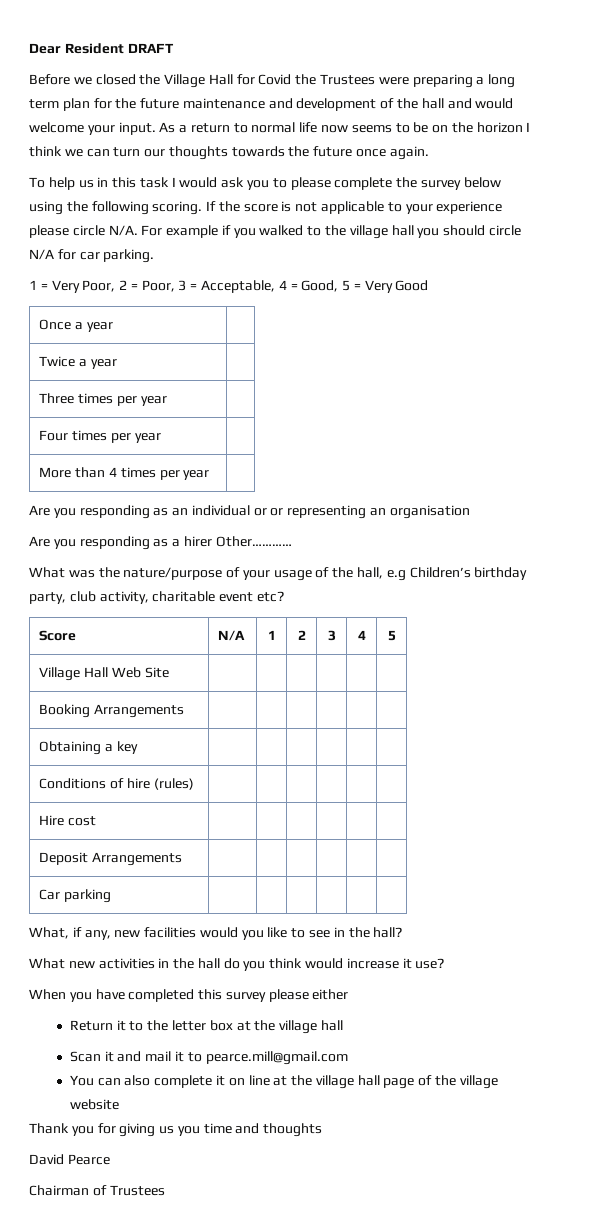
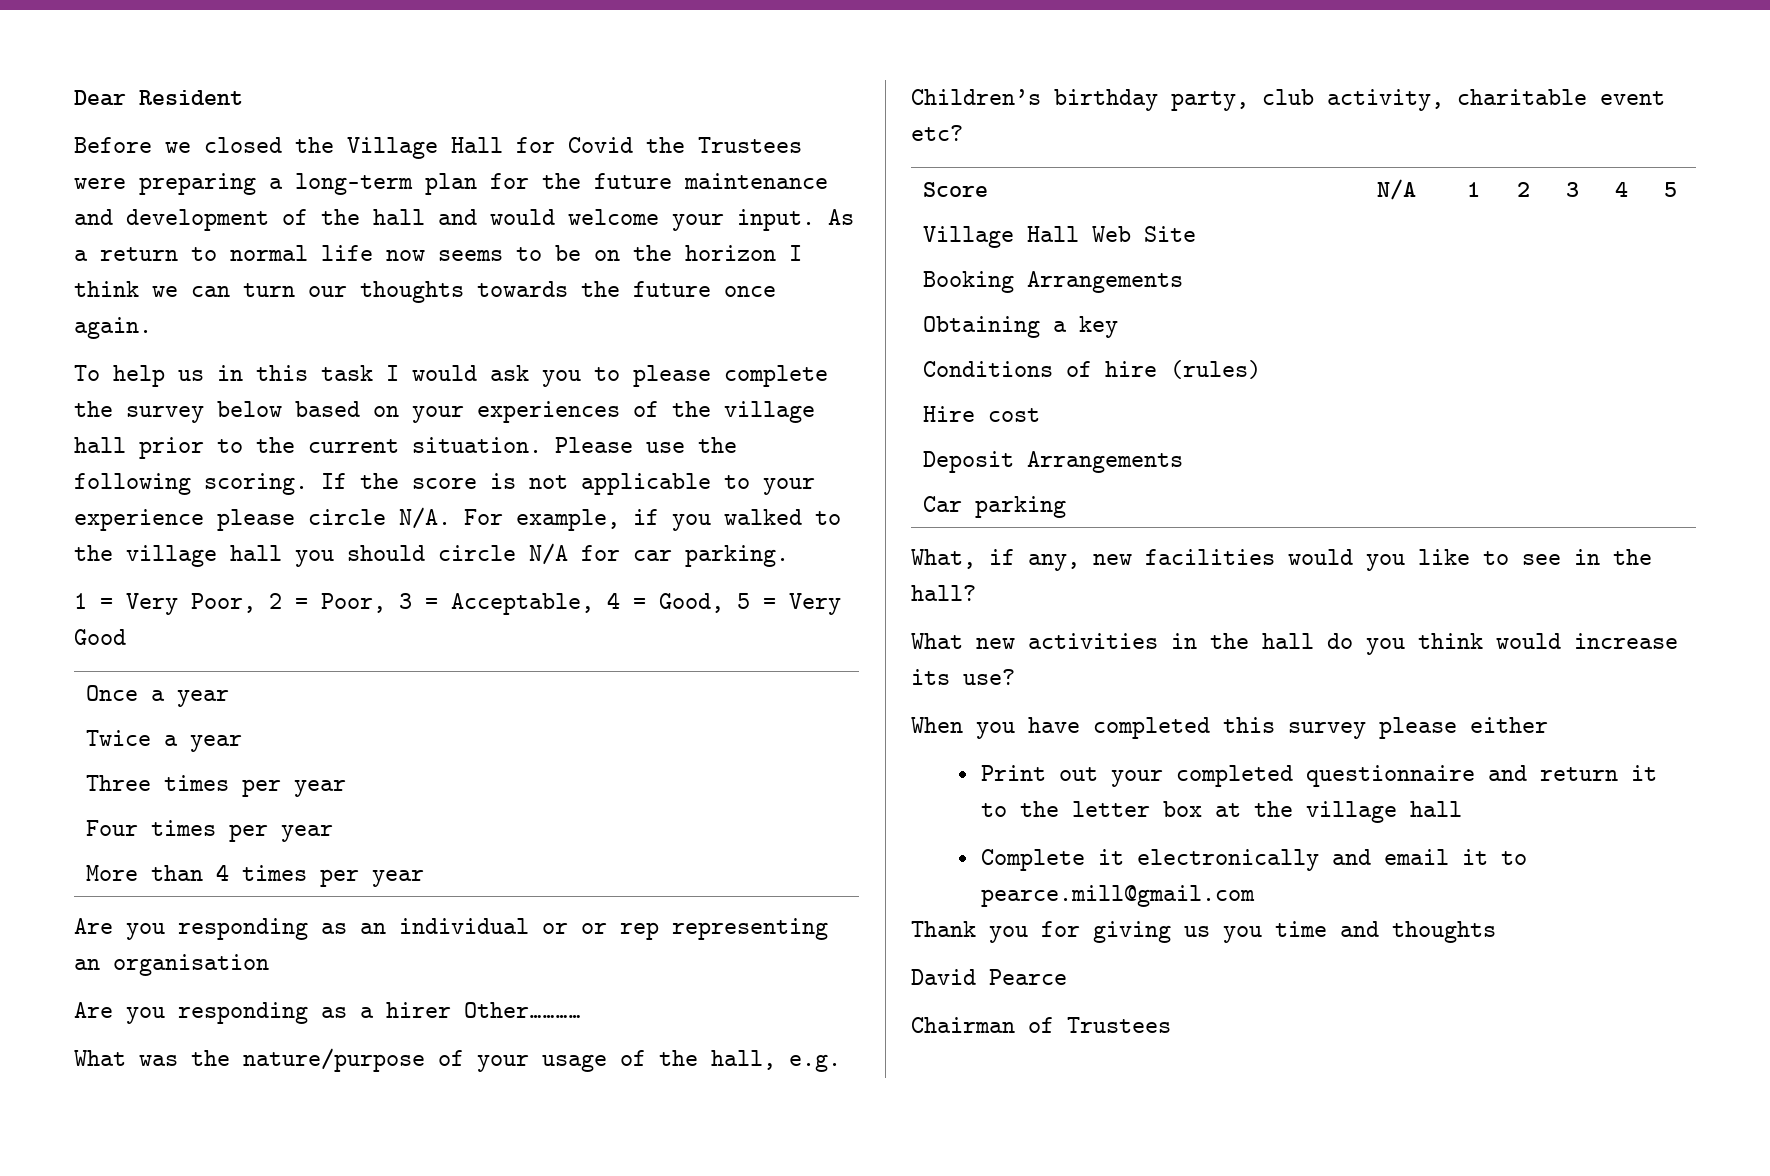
[127,43,174,53] DRAFT -> (243, 97) none
[488,74,516,88] [29,99,59,109] long term -> [295,173,413,195] long-term
[29,201,63,215] using -> [295,401,815,423] [74,437,685,459] based on your experiences of the village hall prior to the current situation. Please use
[166,225,219,238] example -> [516,509,620,531] example,
(284, 512) none -> [620,922,659,940] rep
[386,570,406,581] e.g -> [789,1054,841,1072] e.g.
[402,958,412,969] it -> [911,669,950,685] its
[69,1020,113,1031] Return -> [981,765,1619,787] Print out your completed questionnaire and return
[69,1051,348,1065] [69,1075,498,1089] [69,1099,119,1110] Scan it and mail it to pearce.mill@gmail.com // You can also complete it on line at the village hall page of the village website -> [981,849,1528,871] [981,885,1256,907] Complete it electronically and email it to pearce.mill@gmail.com

